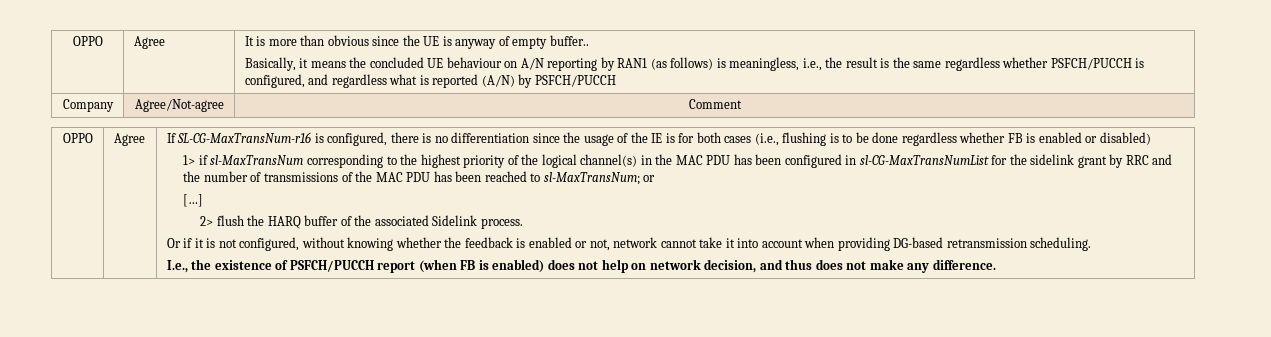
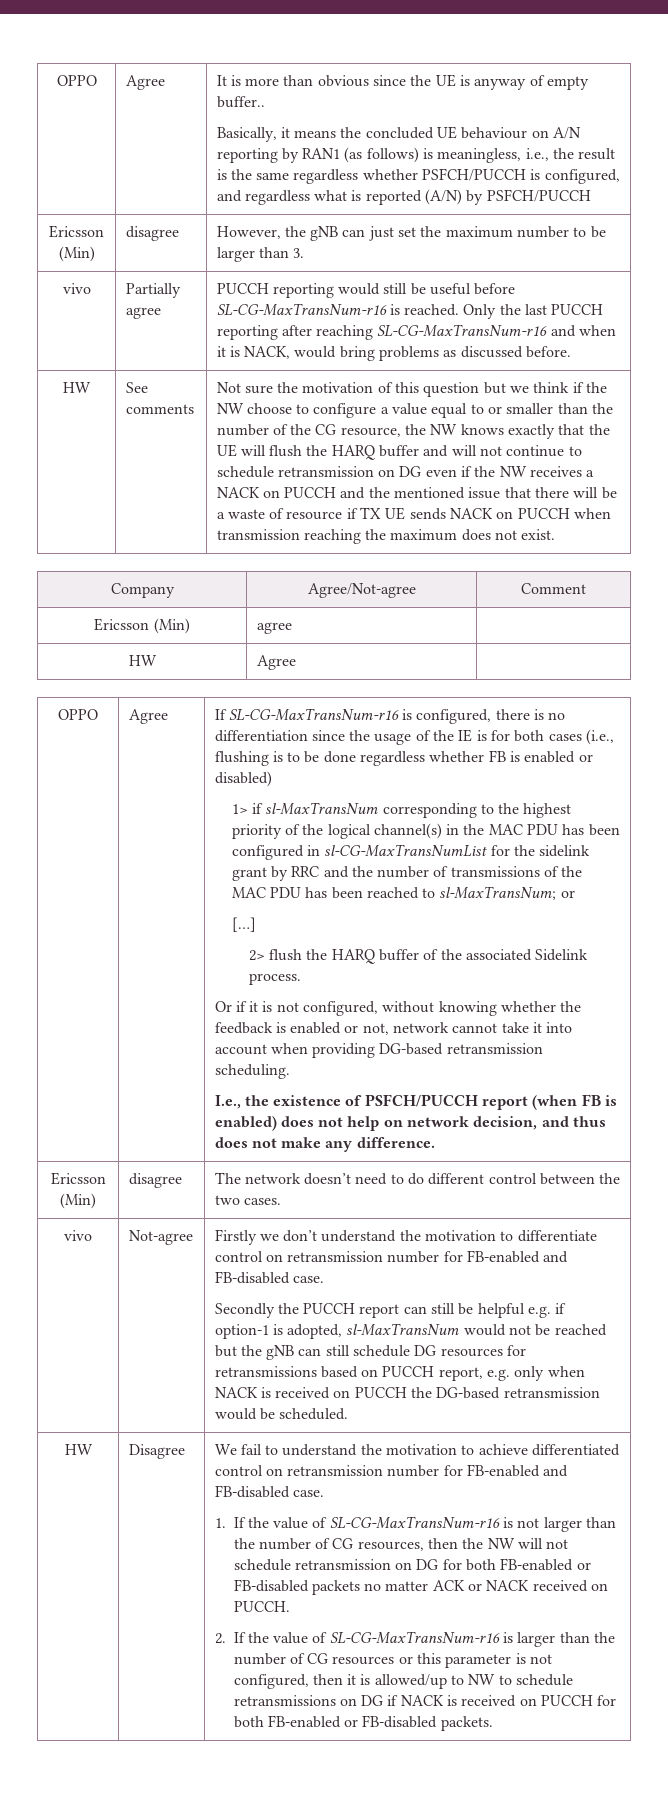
[62,99,114,112] [134,99,224,112] [688,99,742,109] Company | Agree/Not-agree | Comment -> [49,225,104,238] [58,246,95,262] [125,226,179,241] [216,226,606,241] [216,247,305,262] [62,283,91,294] [125,283,181,298] [125,307,161,319] [216,283,516,298] [216,303,604,319] [216,324,617,340] [216,346,572,361] [63,382,91,393] [125,382,148,393] [125,404,194,414] [216,382,608,397] [216,403,614,418] [216,424,610,439] [216,444,582,460] [216,466,595,478] [216,487,617,499] [216,507,612,520] [216,529,556,544] [110,583,175,598] [307,583,416,598] [521,583,586,594] [94,618,190,634] [256,622,292,634] [128,655,157,666] [256,655,296,670] Ericsson (Min) | disagree | However, the gNB can just set the maximum number to be larger than 3. // vivo | Partially agree | PUCCH reporting would still be useful before SL-CG-MaxTransNum-r16 is reached. Only the last PUCCH reporting after reaching SL-CG-MaxTransNum-r16 and when it is NACK, would bring problems as discussed before. // HW | See comments | Not sure the motivation of this question but we think if the NW choose to configure a value equal to or smaller than the number of the CG resource, the NW knows exactly that the UE will flush the HARQ buffer and will not continue to schedule retransmission on DG even if the NW receives a NACK on PUCCH and the mentioned issue that there will be a waste of resource if TX UE sends NACK on PUCCH when transmission reaching the maximum does not exist. // Company | Agree/Not-agree | Comment // Ericsson (Min) | agree | // HW | Agree |
(996, 264) none -> [50,1172,106,1185] [60,1193,96,1209] [128,1173,182,1188] [214,1172,621,1185] [214,1195,281,1205] [64,1230,92,1241] [128,1230,193,1245] [214,1229,597,1245] [214,1250,569,1263] [214,1271,324,1284] [214,1303,567,1318] [214,1323,607,1339] [214,1345,527,1360] [214,1366,585,1381] [214,1387,600,1399] [214,1408,349,1420] [64,1444,93,1455] [128,1444,185,1459] [214,1444,621,1456] [214,1464,569,1477] [214,1485,324,1498] [214,1516,617,1532] [233,1538,569,1551] [233,1558,591,1571] [233,1579,609,1595] [233,1601,290,1612] [214,1631,616,1647] [233,1653,553,1668] [233,1674,574,1689] [233,1695,617,1707] [233,1715,493,1731] // Ericsson (Min) | disagree | The network doesn’t need to do different control between the two cases. // vivo | Not-agree | Firstly we don’t understand the motivation to differentiate control on retransmission number for FB-enabled and FB-disabled case. // Secondly the PUCCH report can still be helpful e.g. if option-1 is adopted, sl-MaxTransNum would not be reached but the gNB can still schedule DG resources for retransmissions based on PUCCH report, e.g. only when NACK is received on PUCCH the DG-based retransmission would be scheduled. // HW | Disagree | We fail to understand the motivation to achieve differentiated control on retransmission number for FB-enabled and FB-disabled case. // 1. If the value of SL-CG-MaxTransNum-r16 is not larger than the number of CG resources, then the NW will not schedule retransmission on DG for both FB-enabled or FB-disabled packets no matter ACK or NACK received on PUCCH. // 2. If the value of SL-CG-MaxTransNum-r16 is larger than the number of CG resources or this parameter is not configured, then it is allowed/up to NW to schedule retransmissions on DG if NACK is received on PUCCH for both FB-enabled or FB-disabled packets.

